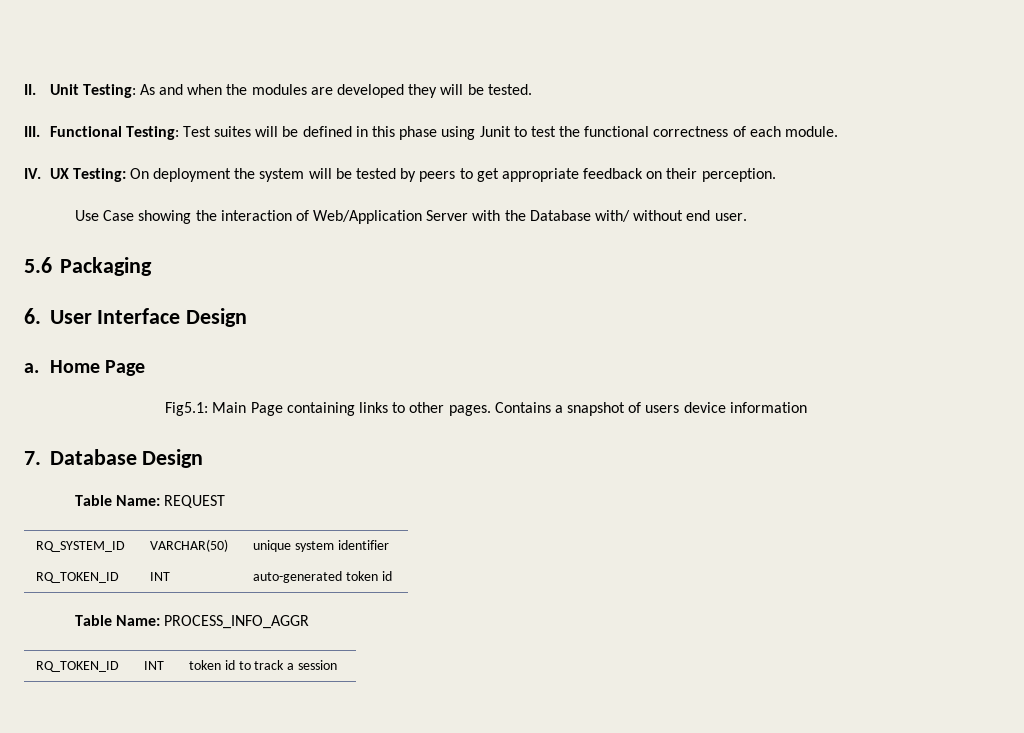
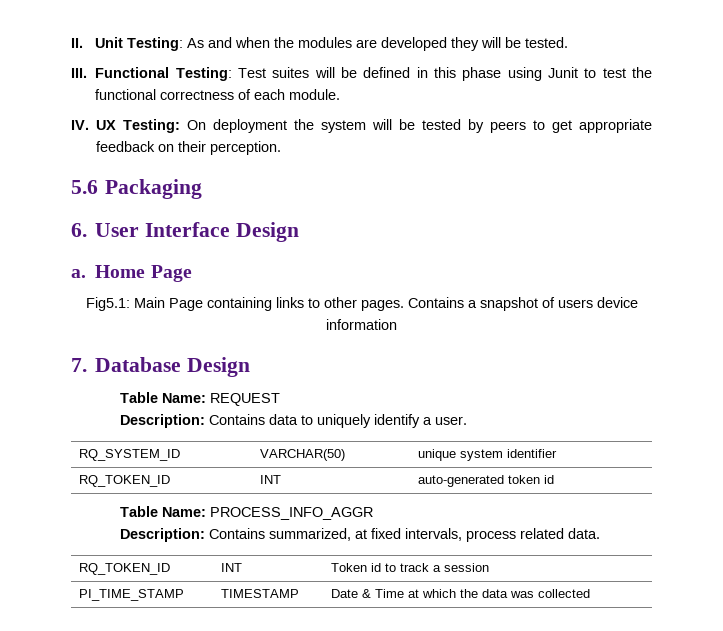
[74,210,747,224] // Use Case showing the interaction of Web/Application Server with the Database with/ without end user. -> (282, 148) none
(226, 501) none -> [119,414,467,428] // Description: Contains data to uniquely identify a user.
[36,661,120,672] [144,661,165,670] [189,660,222,670] // RQ_TOKEN_ID | INT | token -> [119,528,600,542] [78,563,170,575] [220,563,242,572] [330,563,367,572] // Description: Contains summarized, at fixed intervals, process related data. // RQ_TOKEN_ID | INT | Token
(337, 665) none -> [78,589,184,601] [220,589,299,598] [330,589,590,598] // PI_TIME_STAMP | TIMESTAMP | Date & Time at which the data was collected

